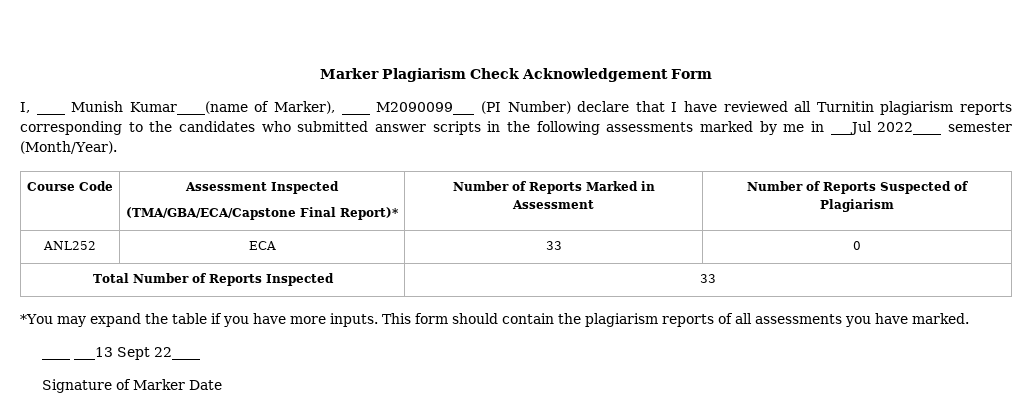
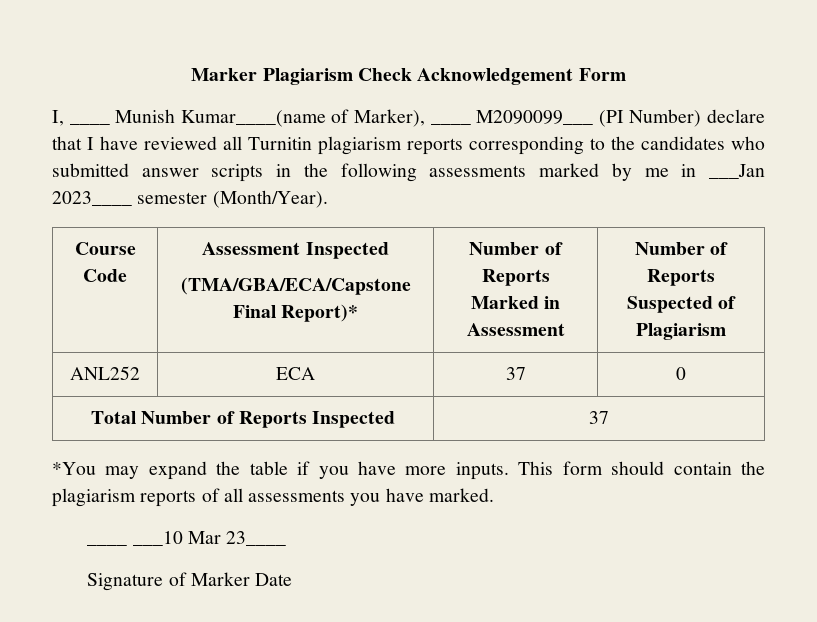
[830,121,942,135] ___Jul 2022____ -> [709,164,766,179] [52,191,132,206] ___Jan 2023____
[545,241,562,250] 33 -> [505,367,526,380] 37
[700,274,716,283] 33 -> [588,411,609,424] 37
[73,347,200,360] ___13 Sept 22____ -> [132,531,287,546] ___10 Mar 23____

